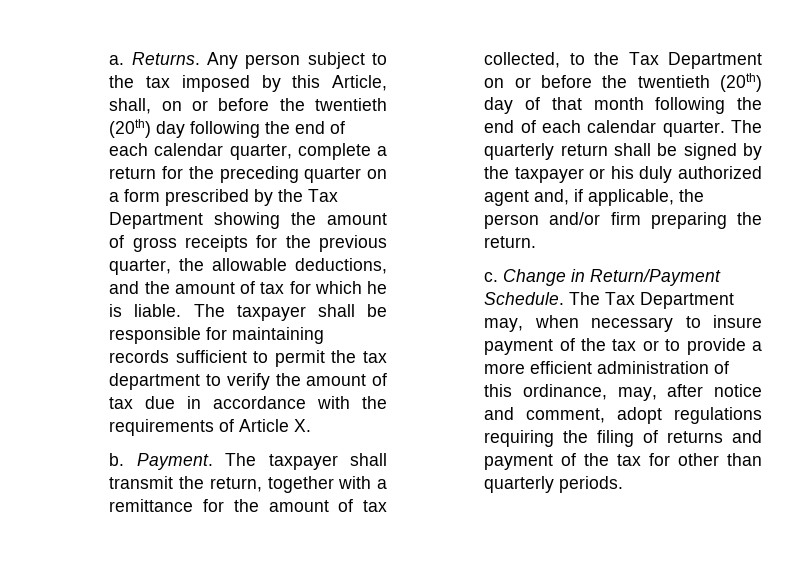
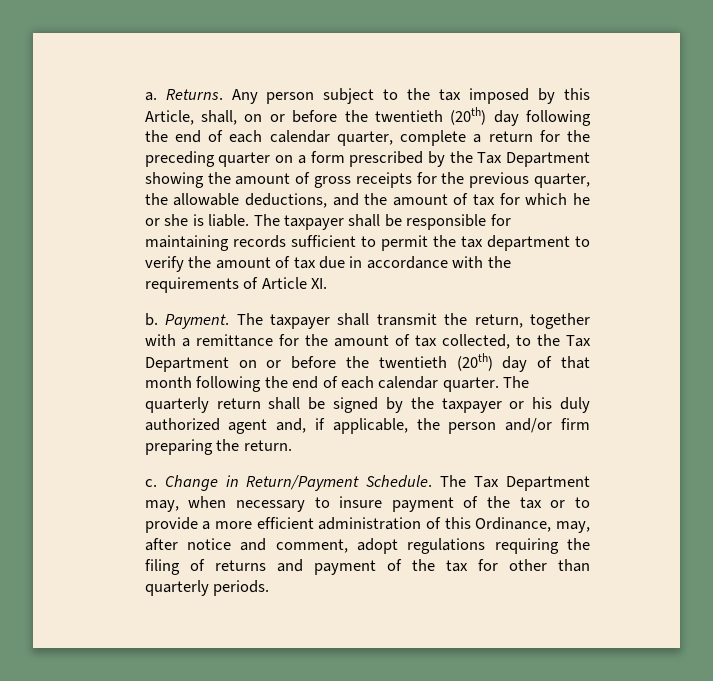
(387, 287) none -> [144,214,189,226] or she
[294,419,312,432] X. -> [311,278,328,289] XI.
[522,384,607,400] ordinance, -> [475,517,552,532] Ordinance,

